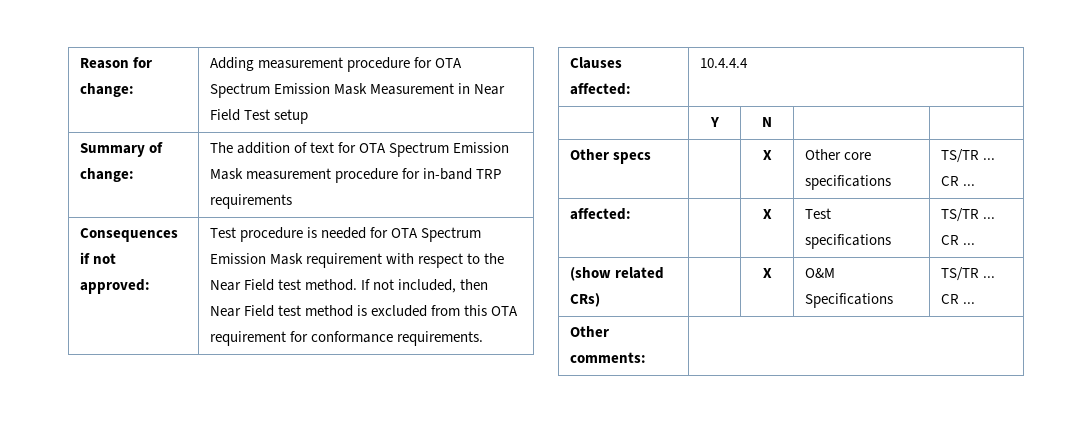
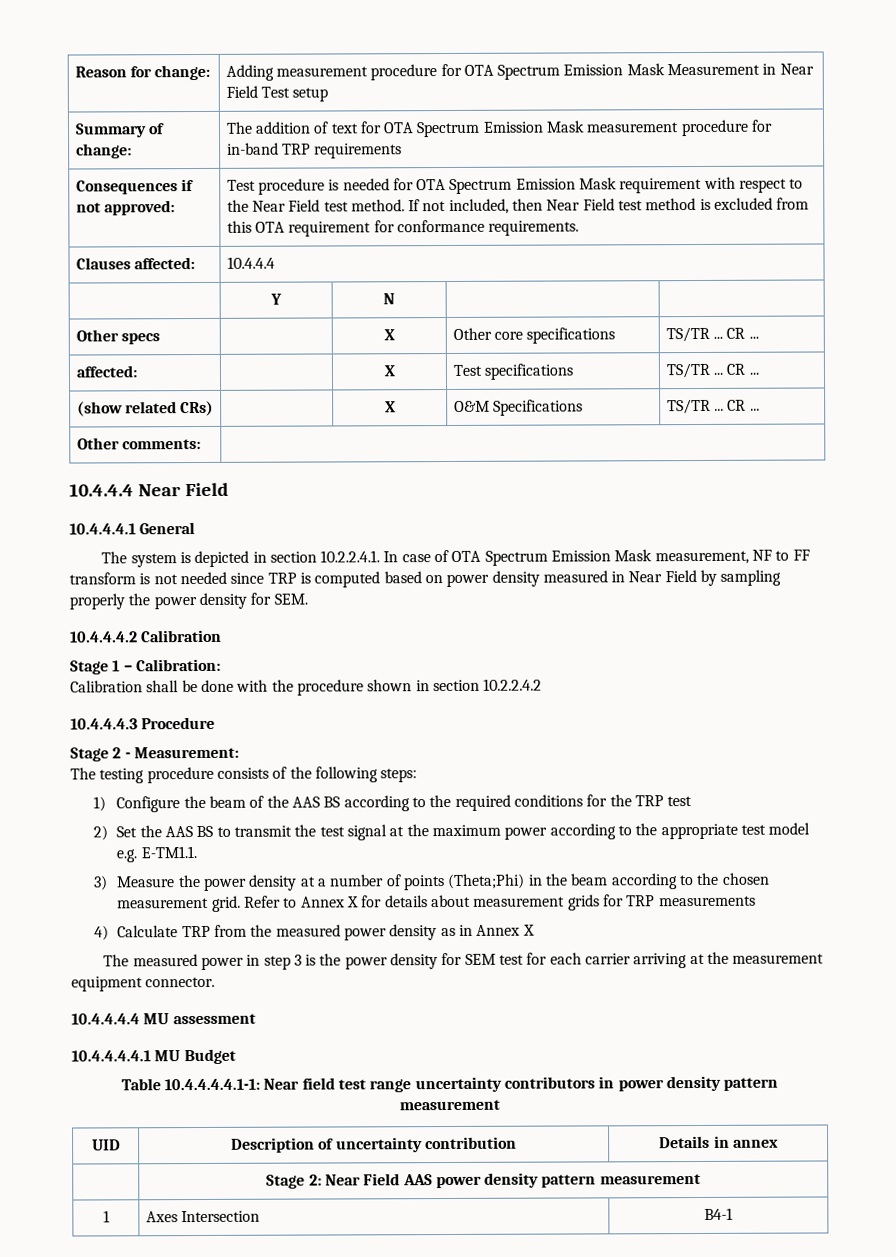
(646, 357) none -> [69,482,229,497] [69,522,196,535] [101,549,810,568] [69,569,782,588] [69,592,308,610] [70,629,223,643] [70,658,221,675] [70,678,543,696] [70,716,216,730] [70,746,239,762] [70,766,418,784] [93,794,693,813] [93,822,811,841] [116,846,197,863] [93,872,770,891] [117,894,756,912] [94,924,535,941] [103,951,825,970] [71,976,216,992] [71,1013,256,1025] [71,1048,236,1065] [120,1075,779,1093] [399,1099,500,1111] [91,1139,121,1151] [231,1136,517,1153] [659,1135,779,1149] [266,1172,701,1189] [102,1210,110,1223] [145,1210,260,1223] [704,1207,733,1220] // 10.4.4.4 Near Field // 10.4.4.4.1 General // The system is depicted in section 10.2.2.4.1. In case of OTA Spectrum Emission Mask measurement, NF to FF transform is not needed since TRP is computed based on power density measured in Near Field by sampling properly the power density for SEM. // 10.4.4.4.2 Calibration // Stage 1 – Calibration: // Calibration shall be done with the procedure shown in section 10.2.2.4.2 // 10.4.4.4.3 Procedure // Stage 2 - Measurement: // The testing procedure consists of the following steps: // 1) Configure the beam of the AAS BS according to the required conditions for the TRP test // 2) Set the AAS BS to transmit the test signal at the maximum power according to the appropriate test model e.g. E-TM1.1. // 3) Measure the power density at a number of points (Theta;Phi) in the beam according to the chosen measurement grid. Refer to Annex X for details about measurement grids for TRP measurements // 4) Calculate TRP from the measured power density as in Annex X // The measured power in step 3 is the power density for SEM test for each carrier arriving at the measurement equipment connector. // 10.4.4.4.4 MU assessment // 10.4.4.4.4.1 MU Budget // Table 10.4.4.4.4.1-1: Near field test range uncertainty contributors in power density pattern measurement // UID | Description of uncertainty contribution | Details in annex // | Stage 2: Near Field AAS power density pattern measurement // 1 | Axes Intersection | B4-1

